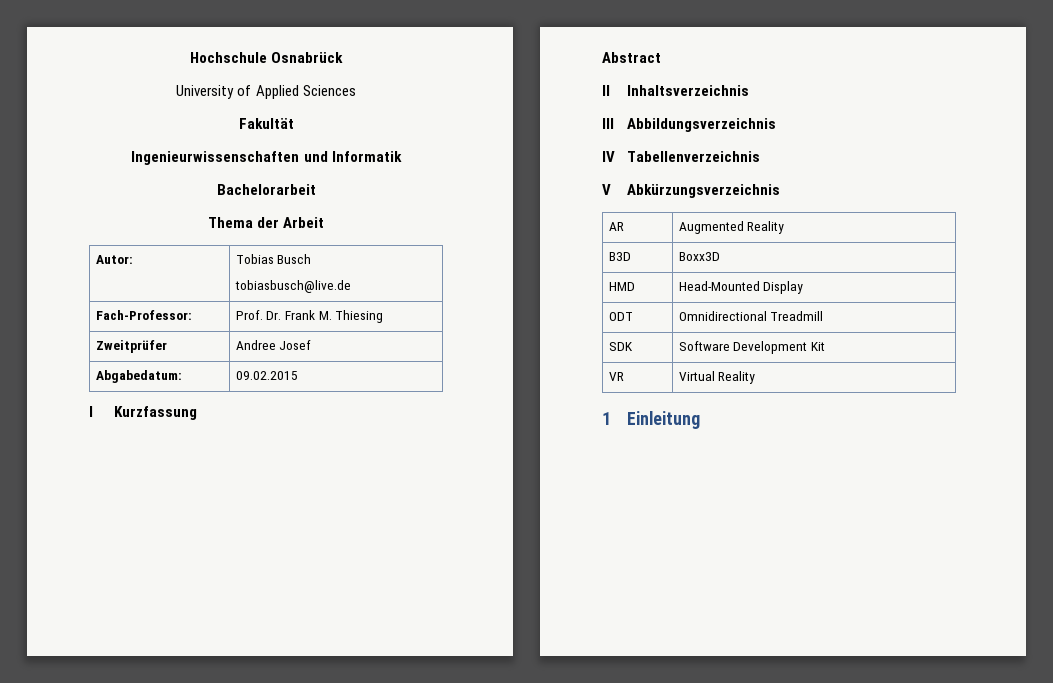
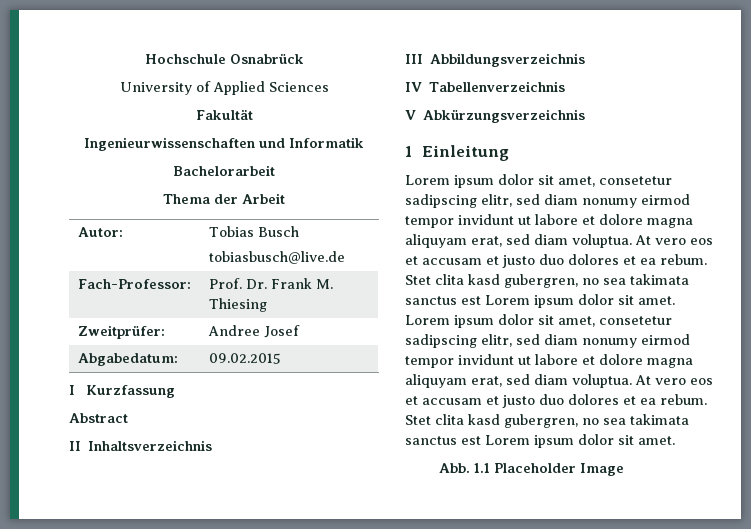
[95,340,167,353] Zweitprüfer -> [77,325,165,339] Zweitprüfer:
[608,222,624,231] [678,221,785,234] [608,252,631,261] [678,252,720,261] [608,282,635,291] [678,281,804,294] [608,312,633,321] [678,311,824,321] [608,342,633,351] [678,341,825,354] [608,372,624,381] [678,371,756,384] [602,411,700,429] // AR | Augmented Reality // B3D | Boxx3D // HMD | Head-Mounted Display // ODT | Omnidirectional Treadmill // SDK | Software Development Kit // VR | Virtual Reality // 1 Einleitung -> [405,145,510,161] [405,174,672,188] [405,194,690,208] [405,214,693,228] [405,234,713,248] [405,254,707,268] [405,274,689,288] [405,294,675,308] [405,314,672,328] [405,334,690,348] [405,354,693,368] [405,374,713,388] [405,394,707,408] [405,414,689,428] [405,434,675,448] [439,463,625,476] // 1 Einleitung // Lorem ipsum dolor sit amet, consetetur sadipscing elitr, sed diam nonumy eirmod tempor invidunt ut labore et dolore magna aliquyam erat, sed diam voluptua. At vero eos et accusam et justo duo dolores et ea rebum. Stet clita kasd gubergren, no sea takimata sanctus est Lorem ipsum dolor sit amet. Lorem ipsum dolor sit amet, consetetur sadipscing elitr, sed diam nonumy eirmod tempor invidunt ut labore et dolore magna aliquyam erat, sed diam voluptua. At vero eos et accusam et justo duo dolores et ea rebum. Stet clita kasd gubergren, no sea takimata sanctus est Lorem ipsum dolor sit amet. // Abb. 1.1 Placeholder Image

